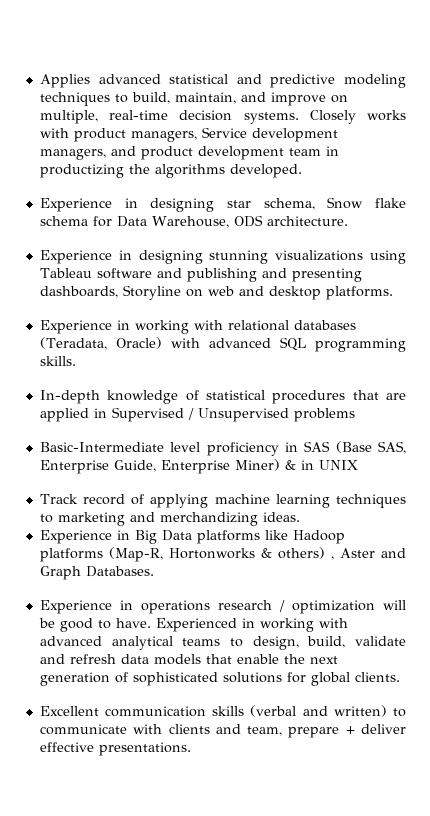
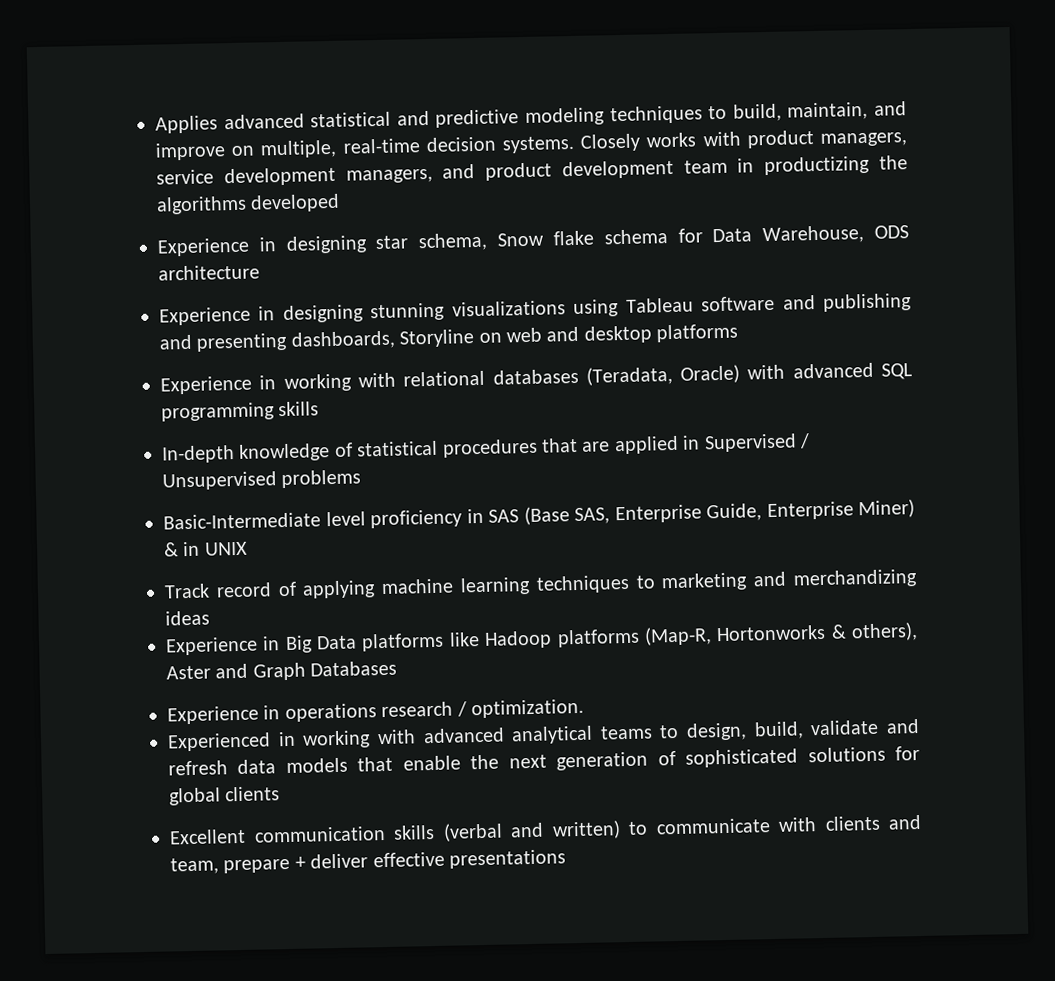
[201,127,247,138] Service -> [156,169,214,185] service
[229,164,302,178] developed. -> [250,193,341,213] developed
[266,216,348,226] architecture. -> [158,264,260,281] architecture
[325,286,393,300] platforms. -> [656,323,739,343] platforms
[39,356,76,366] skills. -> [278,401,320,417] skills
[262,512,300,522] ideas. -> [165,610,210,626] ideas
[277,547,334,560] others) , -> [851,621,919,642] others),
[85,566,154,577] Databases. -> [310,660,398,677] Databases
[291,600,406,614] [38,618,151,632] optimization will be good to have. -> [471,698,584,719] optimization. //
[354,672,400,682] clients. -> [225,786,281,802] clients
[98,742,191,756] presentations. -> [449,849,566,869] presentations

